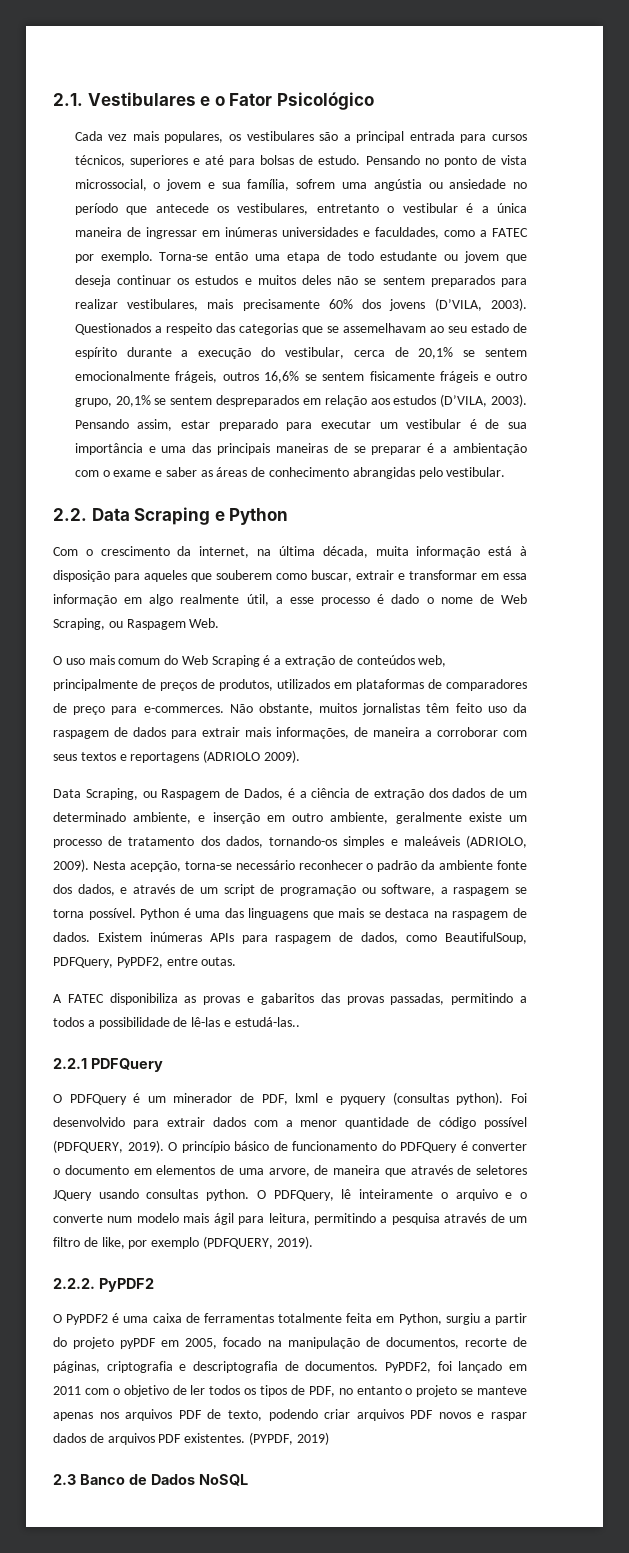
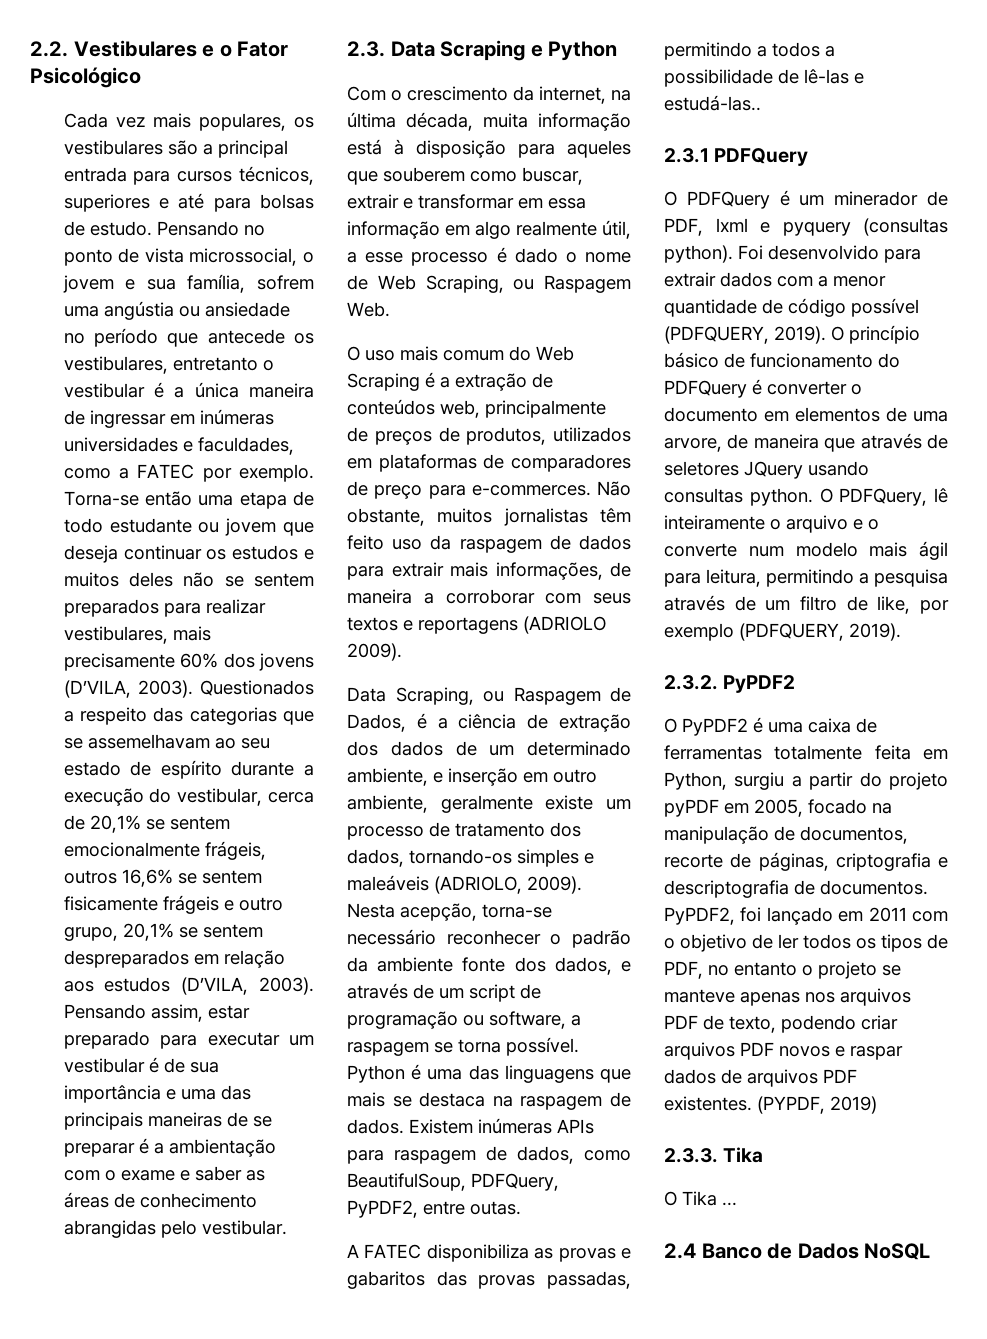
[53,93,83,106] 2.1. -> [30,41,68,57] 2.2.
[53,508,87,521] 2.2. -> [347,41,385,57] 2.3.
[53,1058,87,1069] 2.2.1 -> [664,148,709,163] 2.3.1
[53,1278,95,1289] 2.2.2. -> [664,675,718,690] 2.3.2.
[53,1474,76,1485] 2.3 -> [664,1147,764,1163] [664,1191,737,1206] [664,1243,696,1259] 2.3.3. Tika // O Tika ... // 2.4

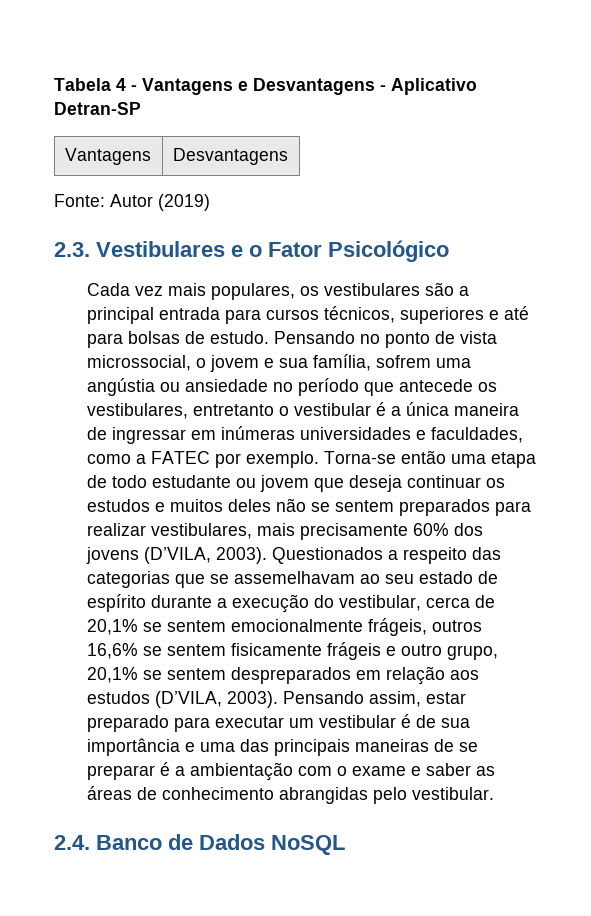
[30,41,68,57] 2.2. -> [54,78,477,95] [54,102,141,115] [64,148,151,165] [172,148,288,165] [54,194,210,211] [54,242,90,257] Tabela 4 - Vantagens e Desvantagens - Aplicativo Detran-SP // Vantagens | Desvantagens // Fonte: Autor (2019) // 2.3.
[347,40,618,61] [347,86,631,104] [347,112,631,131] [347,139,631,158] [347,167,583,185] [347,194,586,209] [347,220,631,239] [347,247,631,266] [347,275,631,293] [347,302,390,317] [347,346,574,361] [347,372,553,391] [347,399,606,418] [347,427,631,445] [347,454,631,472] [347,481,631,499] [347,508,631,526] [347,535,631,553] [347,562,631,580] [347,589,631,604] [347,616,606,634] [347,643,402,661] [347,687,631,705] [347,713,631,732] [347,741,631,756] [347,768,597,786] [347,795,631,813] [347,822,581,840] [347,849,594,867] [347,875,582,894] [347,903,552,921] [347,929,631,948] [347,957,631,975] [347,983,541,1002] [347,1011,581,1029] [347,1037,579,1056] [347,1064,631,1083] [347,1092,631,1110] [347,1118,594,1134] [347,1146,631,1164] [347,1173,559,1191] [347,1200,521,1218] [347,1244,631,1262] [347,1271,631,1289] [664,42,835,60] [664,69,864,87] [664,95,761,111] [664,148,809,166] [664,190,948,209] [664,218,948,236] [664,245,921,263] [664,272,886,287] [664,298,919,317] [664,325,920,344] [664,352,900,368] [664,379,862,398] [664,407,948,422] [664,433,948,452] [664,461,869,479] [664,488,948,506] [664,515,879,533] [664,541,948,560] [664,569,948,587] [664,595,949,614] [664,623,901,641] [664,675,796,693] [664,717,877,736] [664,745,948,760] [664,772,948,790] [664,799,892,817] [664,826,908,844] [664,852,948,871] [664,880,928,898] [664,907,948,925] [664,934,948,952] [664,961,901,979] [664,988,911,1006] [664,1015,898,1033] [664,1042,903,1060] [664,1069,857,1087] [664,1096,877,1114] [664,1147,764,1163] [664,1191,737,1206] [664,1243,696,1259] 2.3. Data Scraping e Python // Com o crescimento da internet, na última década, muita informação está à disposição para aqueles que souberem como buscar, extrair e transformar em essa informação em algo realmente útil, a esse processo é dado o nome de Web Scraping, ou Raspagem Web. // O uso mais comum do Web Scraping é a extração de conteúdos web, principalmente de preços de produtos, utilizados em plataformas de comparadores de preço para e-commerces. Não obstante, muitos jornalistas têm feito uso da raspagem de dados para extrair mais informações, de maneira a corroborar com seus textos e reportagens (ADRIOLO 2009). // Data Scraping, ou Raspagem de Dados, é a ciência de extração dos dados de um determinado ambiente, e inserção em outro ambiente, geralmente existe um processo de tratamento dos dados, tornando-os simples e maleáveis (ADRIOLO, 2009). Nesta acepção, torna-se necessário reconhecer o padrão da ambiente fonte dos dados, e através de um script de programação ou software, a raspagem se torna possível. Python é uma das linguagens que mais se destaca na raspagem de dados. Existem inúmeras APIs para raspagem de dados, como BeautifulSoup, PDFQuery, PyPDF2, entre outas. // A FATEC disponibiliza as provas e gabaritos das provas passadas, permitindo a todos a possibilidade de lê-las e estudá-las.. // 2.3.1 PDFQuery // O PDFQuery é um minerador de PDF, lxml e pyquery (consultas python). Foi desenvolvido para extrair dados com a menor quantidade de código possível (PDFQUERY, 2019). O princípio básico de funcionamento do PDFQuery é converter o documento em elementos de uma arvore, de maneira que através de seletores JQuery usando consultas python. O PDFQuery, lê inteiramente o arquivo e o converte num modelo mais ágil para leitura, permitindo a pesquisa através de um filtro de like, por exemplo (PDFQUERY, 2019). // 2.3.2. PyPDF2 // O PyPDF2 é uma caixa de ferramentas totalmente feita em Python, surgiu a partir do projeto pyPDF em 2005, focado na manipulação de documentos, recorte de páginas, criptografia e descriptografia de documentos. PyPDF2, foi lançado em 2011 com o objetivo de ler todos os tipos de PDF, no entanto o projeto se manteve apenas nos arquivos PDF de texto, podendo criar arquivos PDF novos e raspar dados de arquivos PDF existentes. (PYPDF, 2019) // 2.3.3. Tika // O Tika ... // 2.4 -> [54,835,90,850] 2.4.

